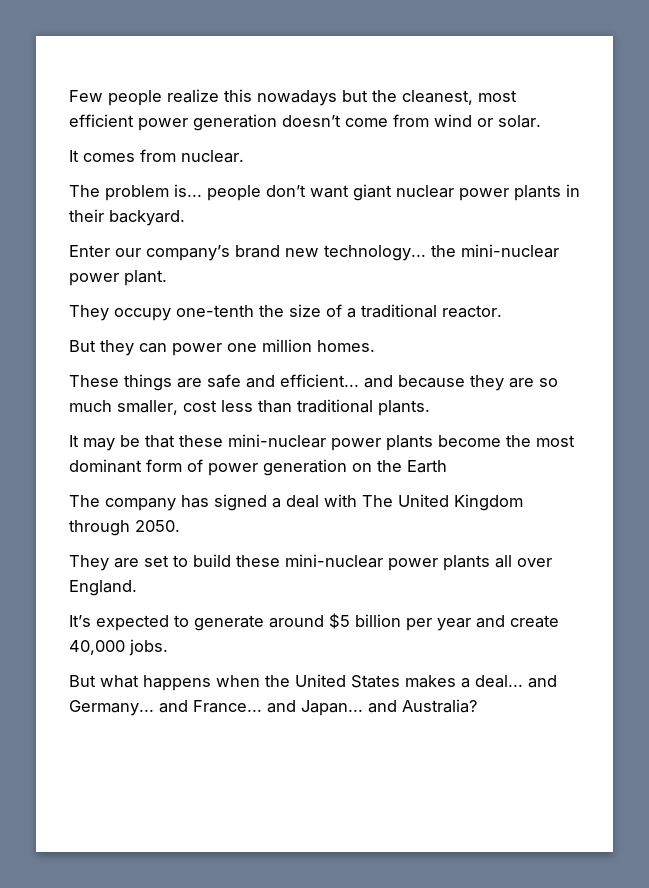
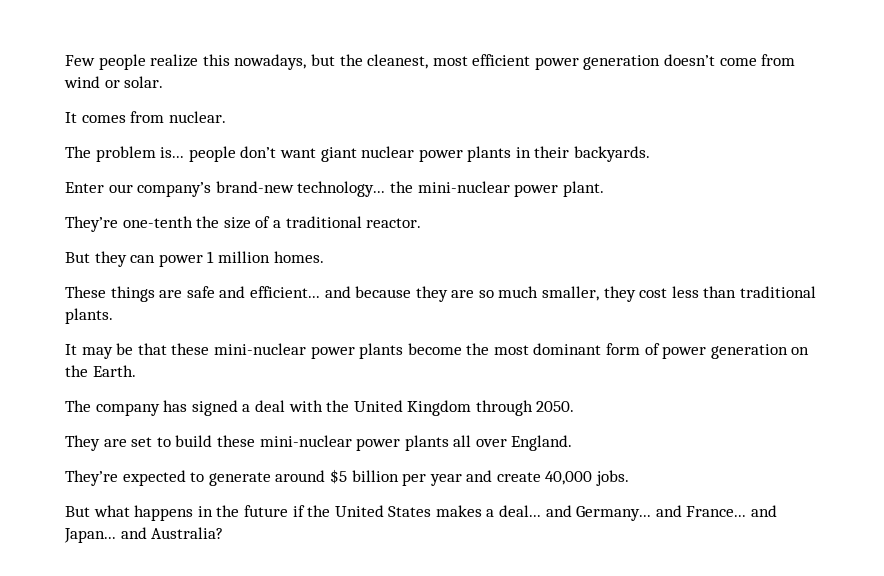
[257,90,337,106] nowadays -> [234,54,307,70] nowadays,
[109,210,185,226] backyard. -> [574,146,651,162] backyards.
[235,245,319,258] brand new -> [215,181,294,193] brand-new
[69,305,171,321] They occupy -> [65,216,118,232] They’re
[227,343,257,352] one -> [207,251,215,263] 1
(178, 407) none -> [603,286,636,302] they
[407,460,447,473] Earth -> [92,365,136,377] Earth.
[362,495,393,507] The -> [326,400,350,412] the
[69,615,91,627] It’s -> [65,470,118,486] They’re
[216,675,260,687] when -> [197,505,305,517] in the future if

